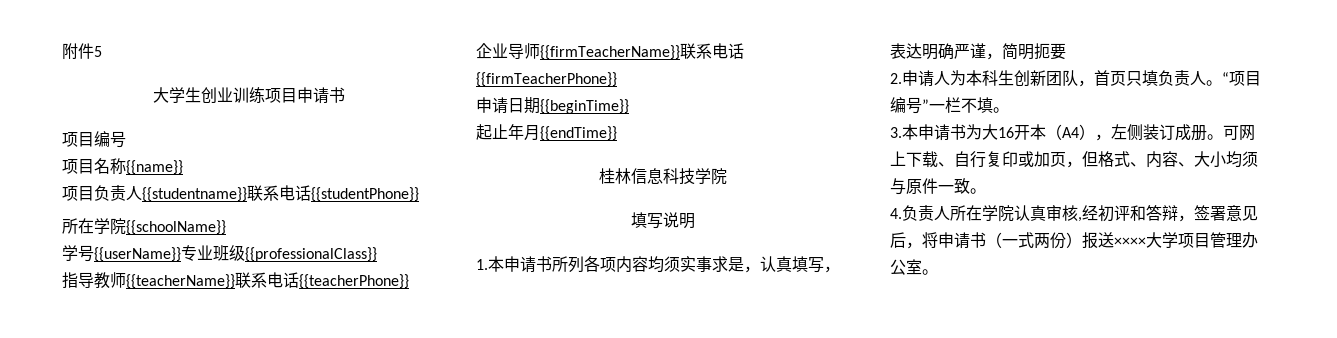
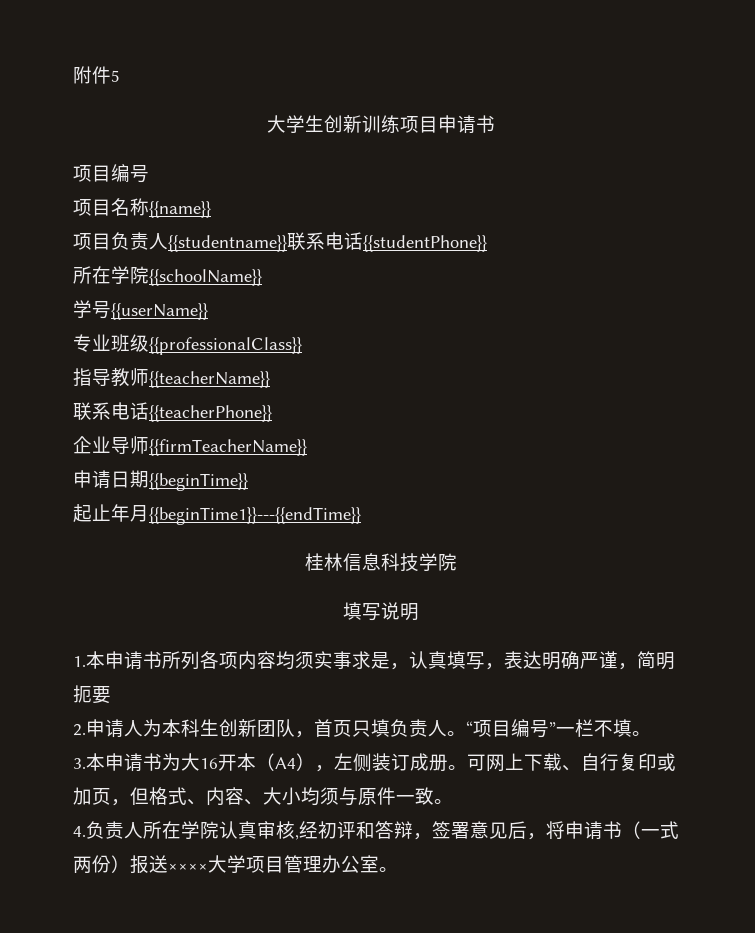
[217,87,233,102] 业 -> [343,115,362,133] 新
(181, 254) none -> (208, 311) //
(235, 281) none -> (270, 379) //
[680,43,744,59] [476,72,617,87] 联系电话{{firmTeacherPhone}} -> (307, 447) none
[540,126,617,141] {{endTime}} -> [149,507,361,525] {{beginTime1}}---{{endTime}}

